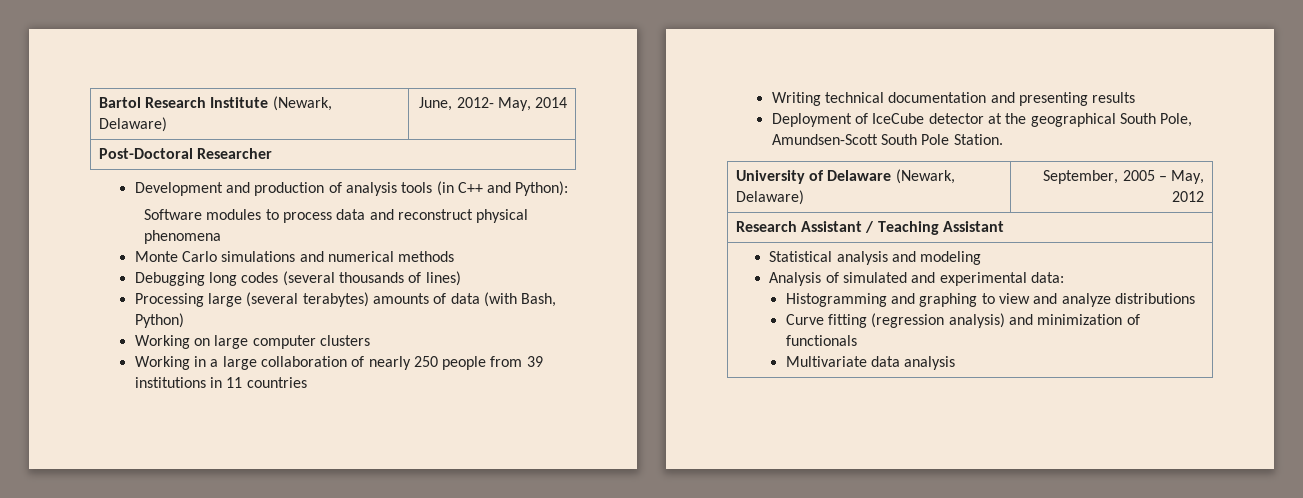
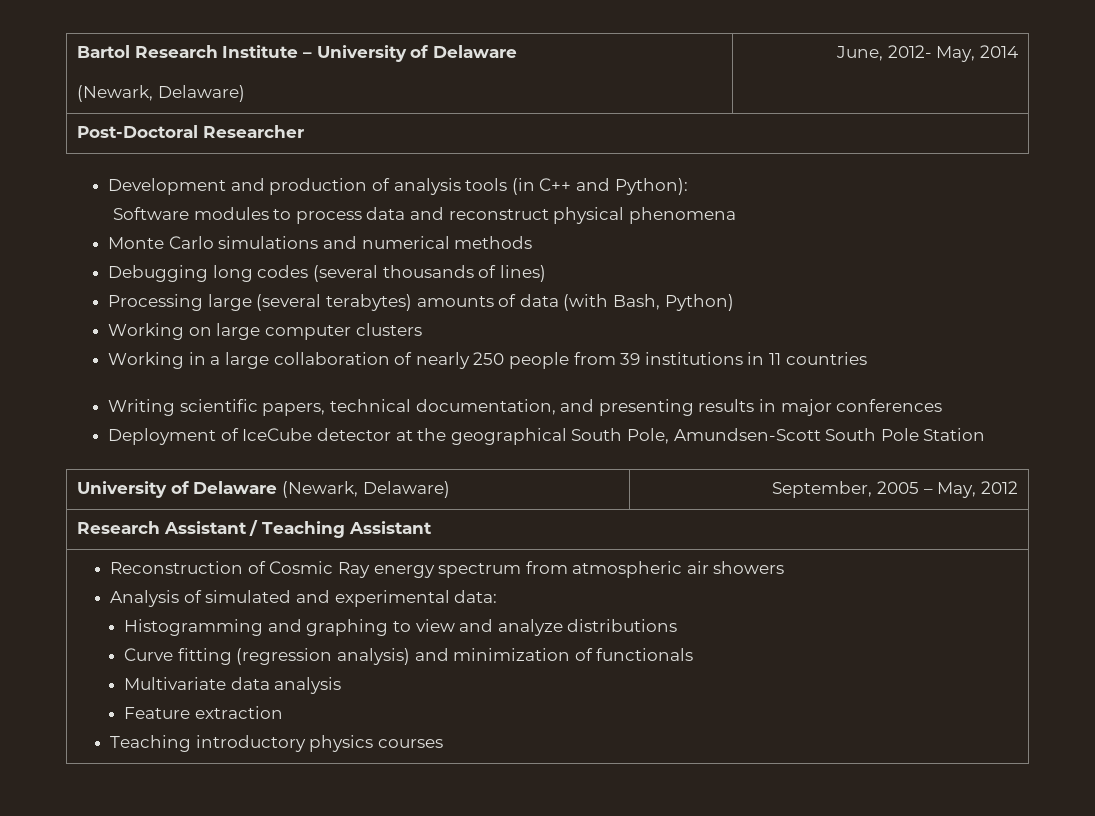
(269, 102) none -> [303,45,517,62] – University of Delaware //
[824,92,987,103] technical documentation -> [179,399,556,416] scientific papers, technical documentation,
(1136, 97) none -> [758,399,943,416] in major conferences
[953,134,1003,145] Station. -> [923,428,986,441] Station
[769,251,982,265] Statistical analysis and modeling -> [110,561,785,578] Reconstruction of Cosmic Ray energy spectrum from atmospheric air showers
(956, 363) none -> [124,706,283,719] [110,735,443,752] // Feature extraction // Teaching introductory physics courses

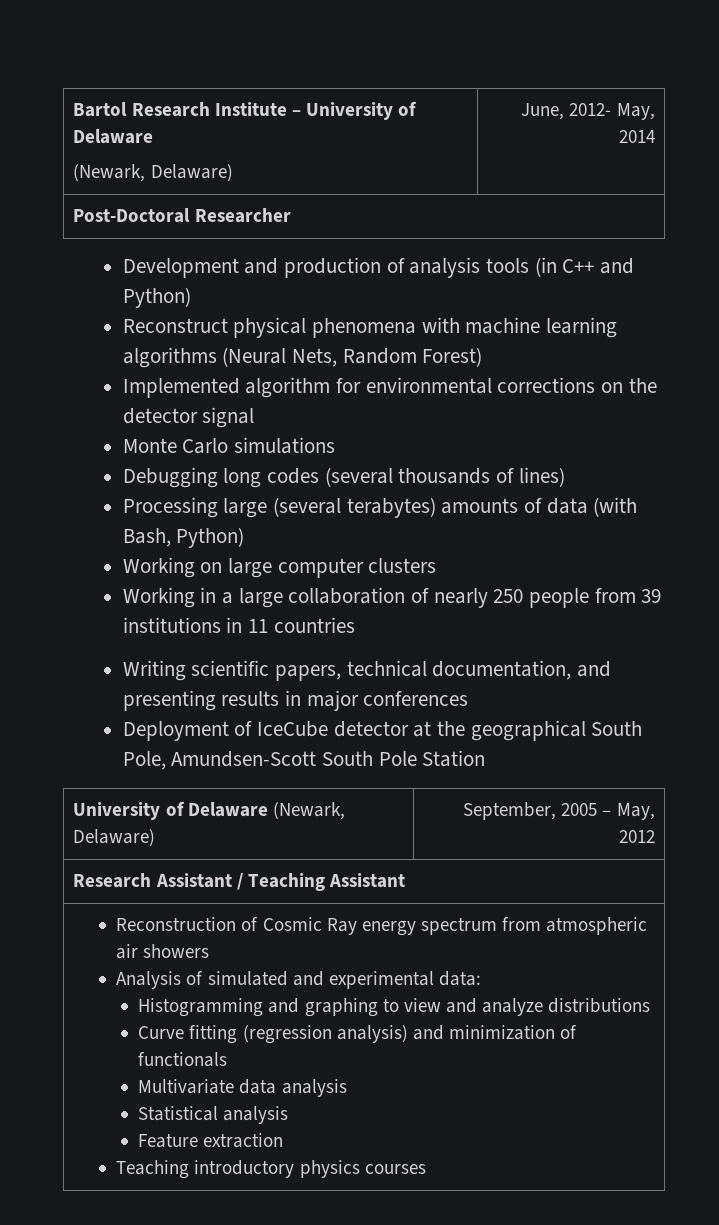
[614,178,688,195] [113,207,736,224] Python): // Software modules to process data and reconstruct physical phenomena -> [122,287,191,308] [122,317,618,338] [122,347,483,368] [122,377,657,398] [122,407,255,428] Python) // Reconstruct physical phenomena with machine learning algorithms (Neural Nets, Random Forest) // Implemented algorithm for environmental corrections on the detector signal
[323,236,533,249] and numerical methods -> (336, 445) none
(342, 685) none -> [138,1106,289,1124] // Statistical analysis

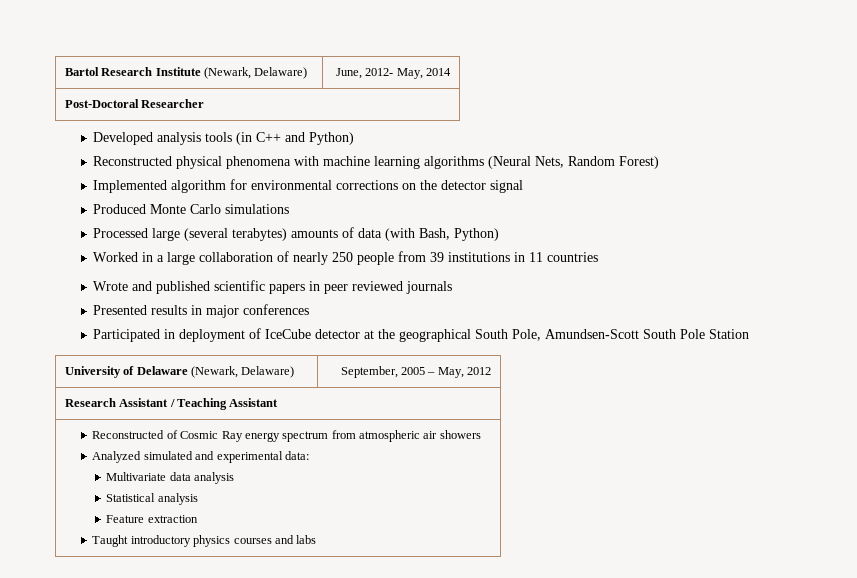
[291,101,418,120] [73,129,154,144] – University of Delaware // -> (201, 71) none
[122,257,405,278] Development and production of -> [93,132,154,145] Developed
[122,318,228,333] Reconstruct -> [93,156,173,166] Reconstructed
(255, 417) none -> [93,204,147,214] Produced
[122,467,565,488] [122,497,218,518] Debugging long codes (several thousands of lines) // Processing -> [93,228,149,238] Processed
[122,557,437,578] [122,587,195,608] Working on large computer clusters // Working -> [93,252,139,262] Worked
[122,660,612,681] [122,690,216,711] Writing scientific papers, technical documentation, and presenting -> [93,280,453,294] [93,305,148,315] Wrote and published scientific papers in peer reviewed journals // Presented
[122,721,229,741] Deployment -> [93,329,246,342] Participated in deployment
[116,917,237,931] Reconstruction -> [92,430,165,439] Reconstructed
[116,971,204,989] Analysis of -> [92,451,142,463] Analyzed
[138,998,651,1017] [138,1025,578,1044] [138,1052,228,1067] // Histogramming and graphing to view and analyze distributions // Curve fitting (regression analysis) and minimization of functionals -> (309, 455) none
[116,1160,190,1179] Teaching -> [92,535,129,547] Taught
(426, 1169) none -> [274,535,317,544] and labs

